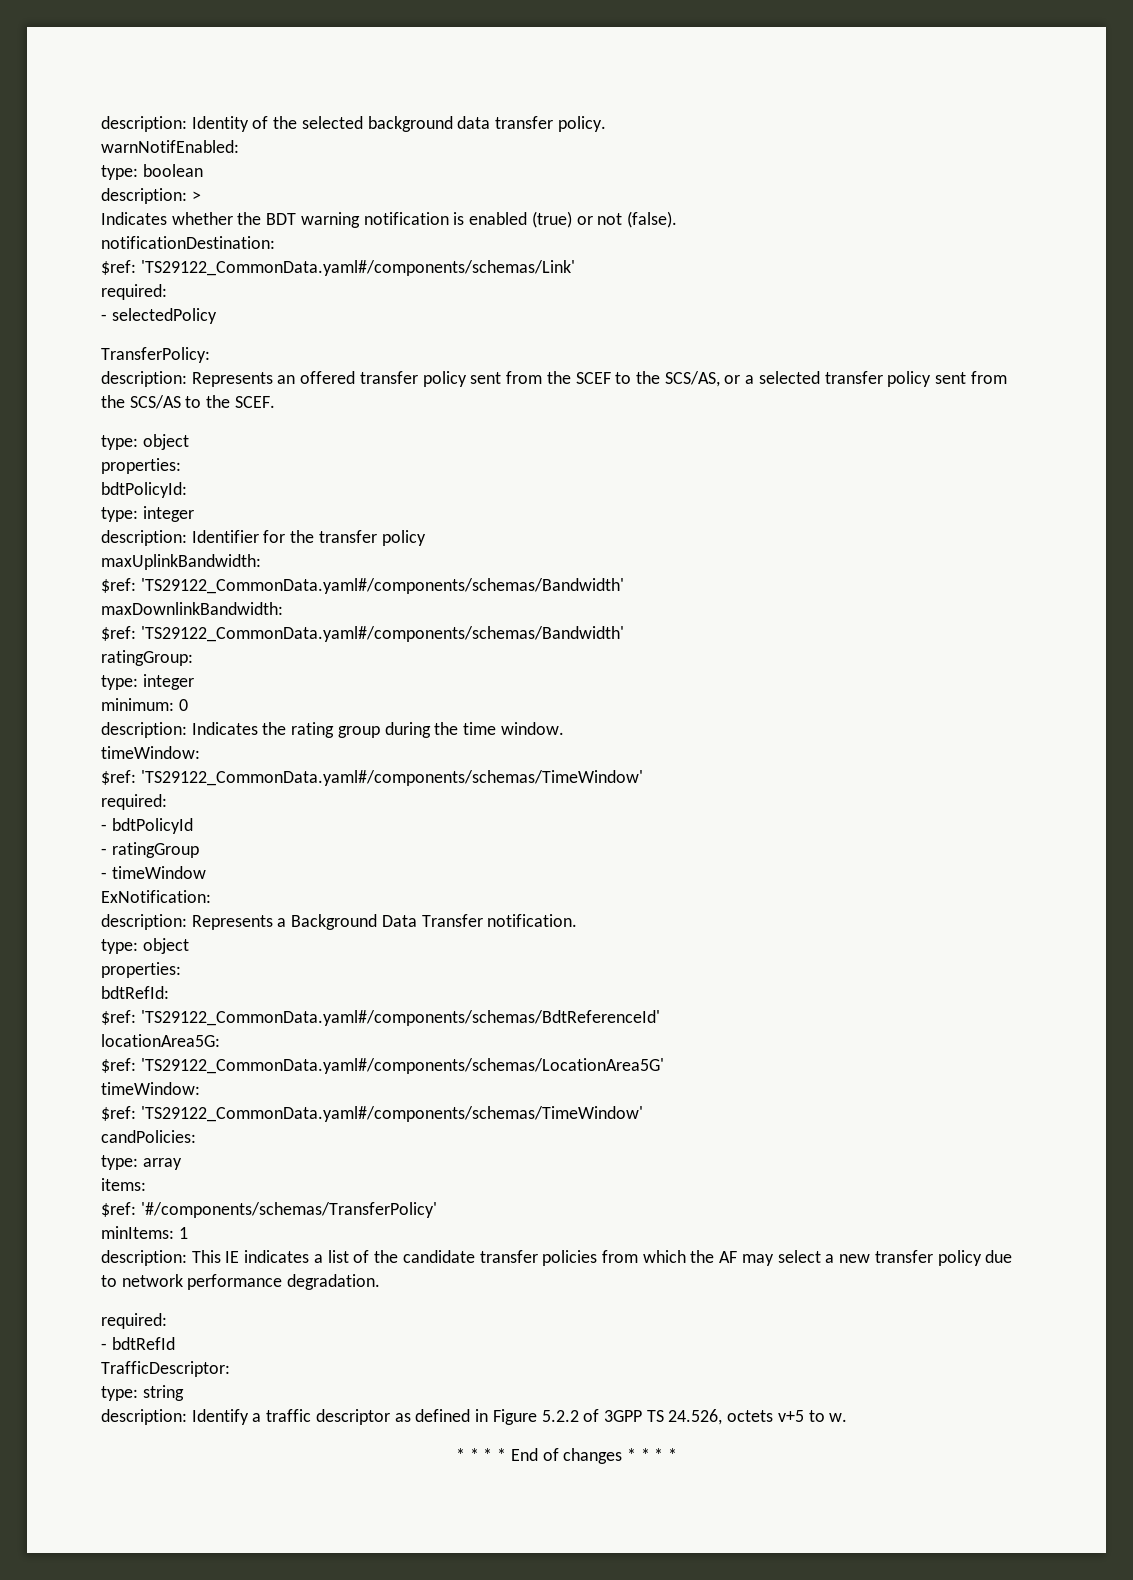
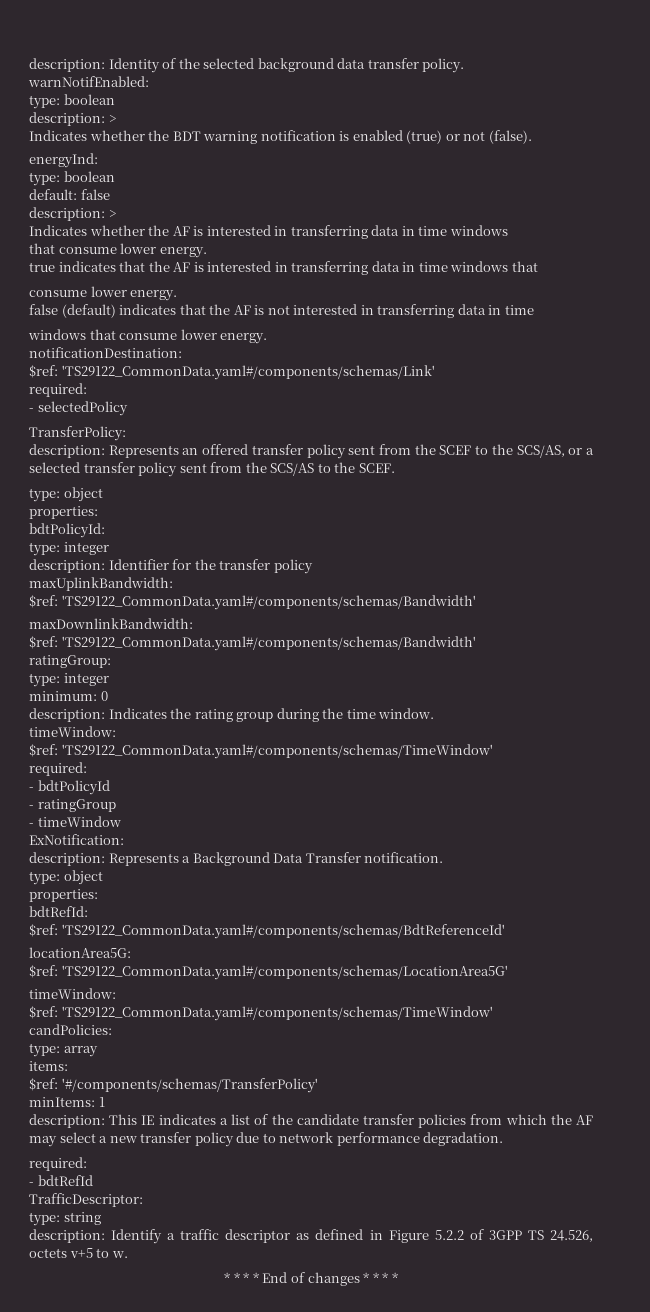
(677, 219) none -> [29,153,98,168] [29,171,115,186] [29,189,110,200] [29,207,117,221] [29,225,508,239] [29,243,207,258] [29,261,538,275] [29,286,178,301] [29,304,534,318] [28,329,268,344] // energyInd: // type: boolean // default: false // description: > // Indicates whether the AF is interested in transferring data in time windows // that consume lower energy. // true indicates that the AF is interested in transferring data in time windows that // consume lower energy. // false (default) indicates that the AF is not interested in transferring data in time // windows that consume lower energy.

